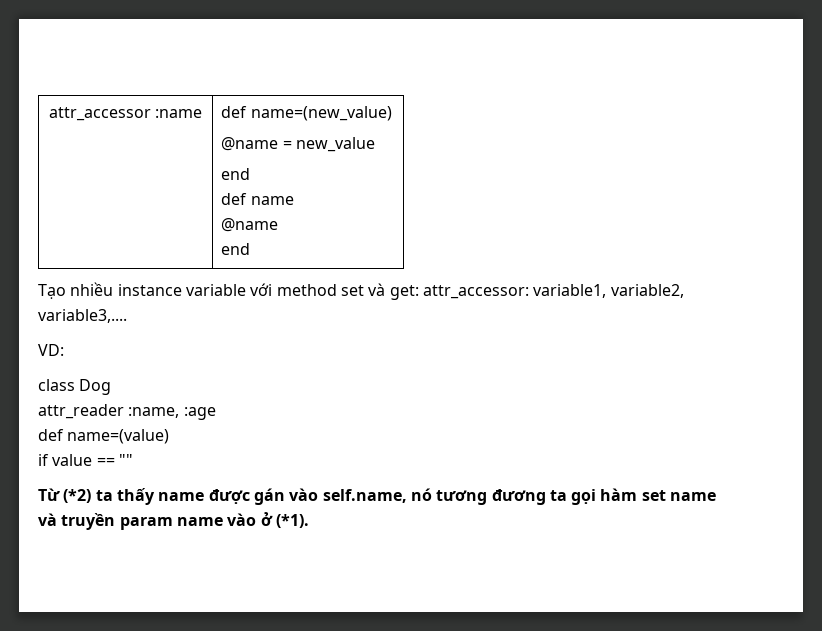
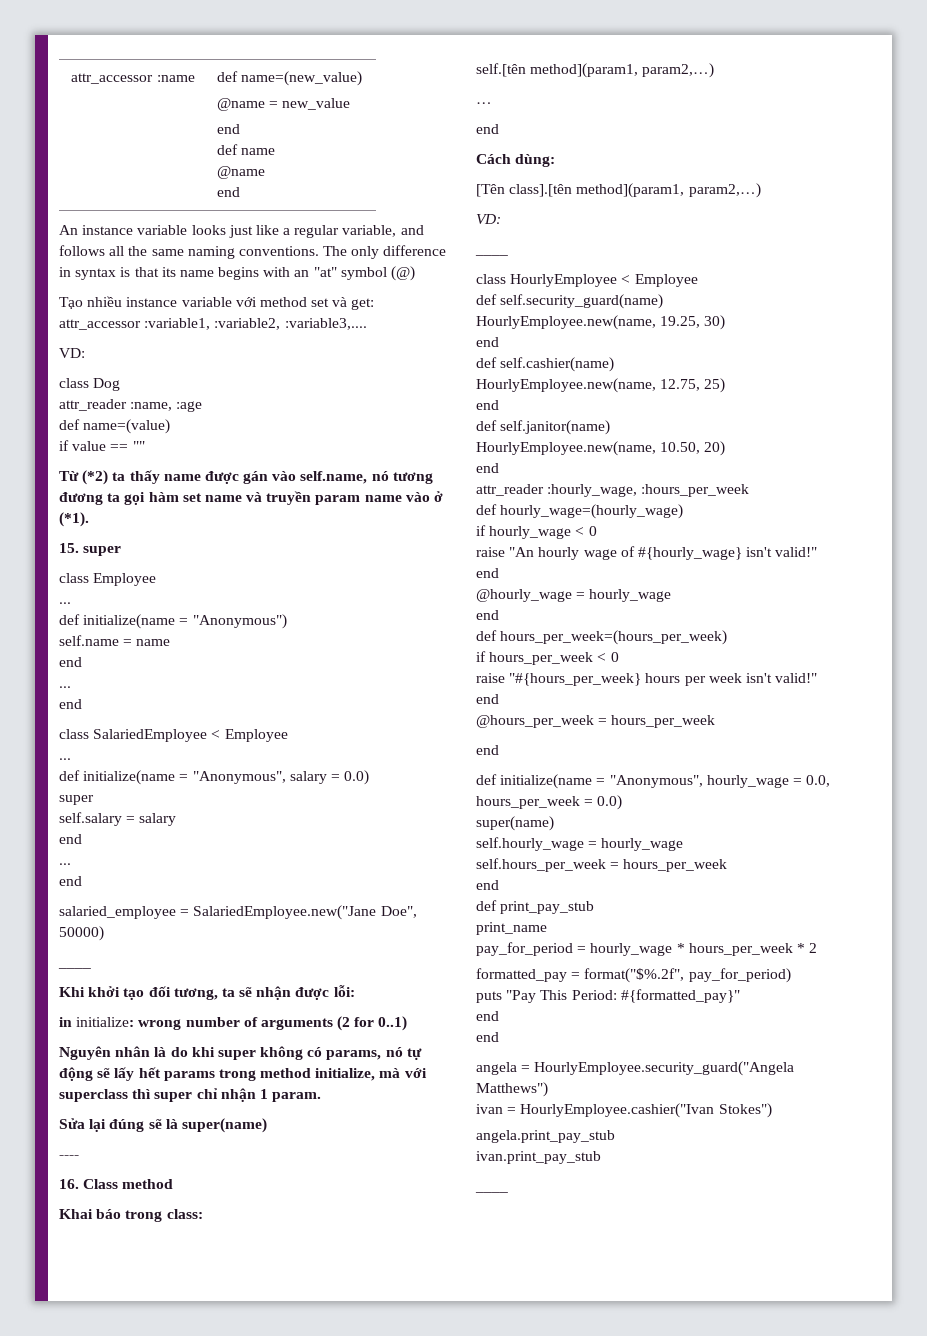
(251, 249) none -> [59,225,424,238] [59,245,447,259] [59,266,416,281] // An instance variable looks just like a regular variable, and follows all the same naming conventions. The only difference in syntax is that its name begins with an "at" symbol (@)
[422,284,684,299] [38,309,127,323] attr_accessor: variable1, variable2, variable3,.... -> [59,318,367,330] attr_accessor :variable1, :variable2, :variable3,....
(309, 521) none -> [59,543,122,556] [59,573,157,586] [59,602,71,604] [59,614,287,629] [59,635,171,646] [59,657,82,667] [59,686,71,688] [59,699,82,709] [59,729,288,742] [59,758,71,760] [59,770,370,785] [59,795,94,805] [59,812,177,826] [59,834,82,844] [59,863,71,865] [59,876,82,886] [59,905,417,920] [59,926,104,941] [58,967,91,969] [59,985,355,1000] [59,1016,408,1031] [59,1046,422,1060] [59,1067,427,1081] [59,1088,322,1102] [59,1118,267,1133] [59,1155,79,1159] [59,1179,174,1189] [59,1209,203,1222] [476,63,715,78] [476,102,492,104] [476,124,499,134] [476,154,556,167] [476,183,761,198] [476,214,501,224] [475,254,508,256] [476,274,698,287] [476,294,664,309] [476,315,726,330] [476,337,499,347] [476,357,615,372] [476,378,726,393] [476,400,499,410] [476,420,611,435] [476,441,726,456] [476,463,499,473] [476,484,750,497] [476,504,684,519] [476,525,597,539] [476,546,818,560] [476,568,499,578] [476,589,672,602] [476,610,499,620] [476,630,728,645] [476,651,619,665] [476,673,818,686] [476,694,499,704] [476,715,716,728] [476,745,499,755] [476,774,831,789] [476,795,623,810] [476,816,554,831] [476,837,684,851] [476,858,728,872] [476,880,499,890] [476,900,595,914] [476,922,547,935] [476,942,818,956] [476,968,791,983] [476,989,740,1003] [476,1011,499,1021] [476,1032,499,1042] [476,1061,795,1076] [476,1082,548,1097] [476,1103,772,1118] [476,1130,615,1143] [476,1151,601,1164] [475,1191,508,1193] // 15. super // class Employee // ... // def initialize(name = "Anonymous") // self.name = name // end // ... // end // class SalariedEmployee < Employee // ... // def initialize(name = "Anonymous", salary = 0.0) // super // self.salary = salary // end // ... // end // salaried_employee = SalariedEmployee.new("Jane Doe", 50000) // ____ // Khi khởi tạo đối tương, ta sẽ nhận được lỗi: // in initialize: wrong number of arguments (2 for 0..1) // Nguyên nhân là do khi super không có params, nó tự động sẽ lấy hết params trong method initialize, mà với superclass thì super chỉ nhận 1 param. // Sửa lại đúng sẽ là super(name) // ---- // 16. Class method // Khai báo trong class: // self.[tên method](param1, param2,…) // … // end // Cách dùng: // [Tên class].[tên method](param1, param2,…) // VD: // ____ // class HourlyEmployee < Employee // def self.security_guard(name) // HourlyEmployee.new(name, 19.25, 30) // end // def self.cashier(name) // HourlyEmployee.new(name, 12.75, 25) // end // def self.janitor(name) // HourlyEmployee.new(name, 10.50, 20) // end // attr_reader :hourly_wage, :hours_per_week // def hourly_wage=(hourly_wage) // if hourly_wage < 0 // raise "An hourly wage of #{hourly_wage} isn't valid!" // end // @hourly_wage = hourly_wage // end // def hours_per_week=(hours_per_week) // if hours_per_week < 0 // raise "#{hours_per_week} hours per week isn't valid!" // end // @hours_per_week = hours_per_week // end // def initialize(name = "Anonymous", hourly_wage = 0.0, hours_per_week = 0.0) // super(name) // self.hourly_wage = hourly_wage // self.hours_per_week = hours_per_week // end // def print_pay_stub // print_name // pay_for_period = hourly_wage * hours_per_week * 2 // formatted_pay = format("$%.2f", pay_for_period) // puts "Pay This Period: #{formatted_pay}" // end // end // angela = HourlyEmployee.security_guard("Angela Matthews") // ivan = HourlyEmployee.cashier("Ivan Stokes") // angela.print_pay_stub // ivan.print_pay_stub // ____

